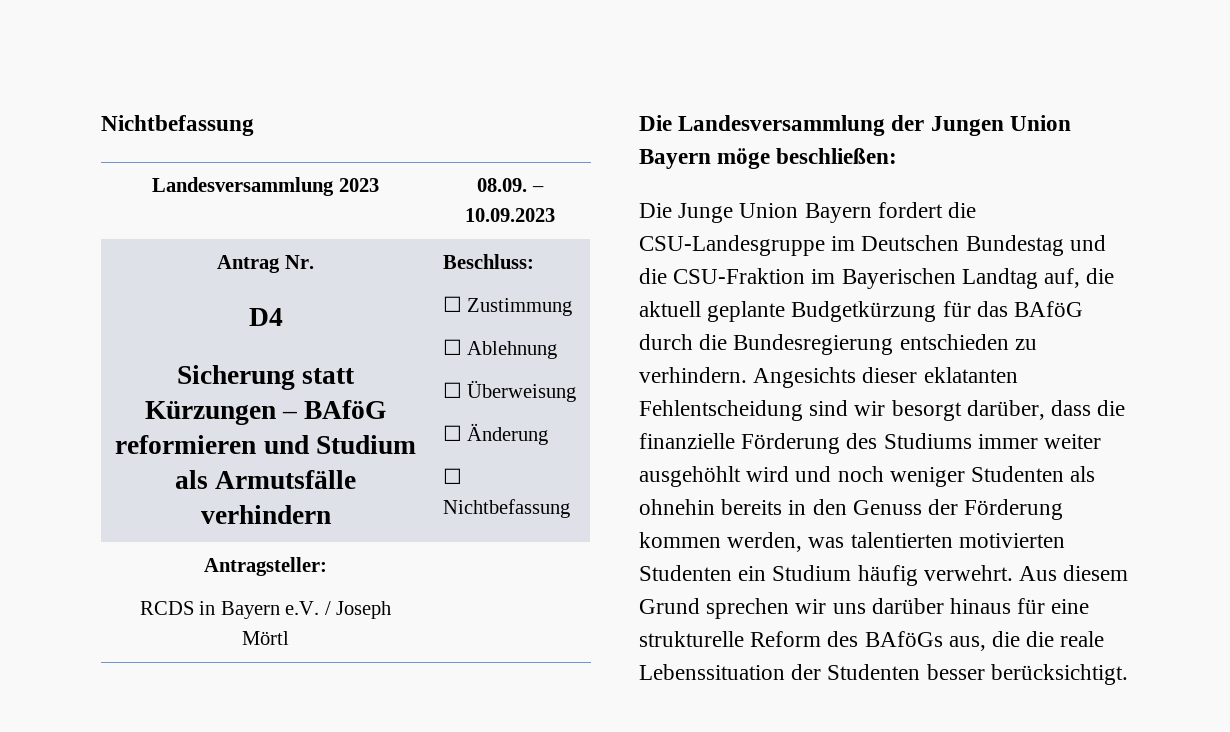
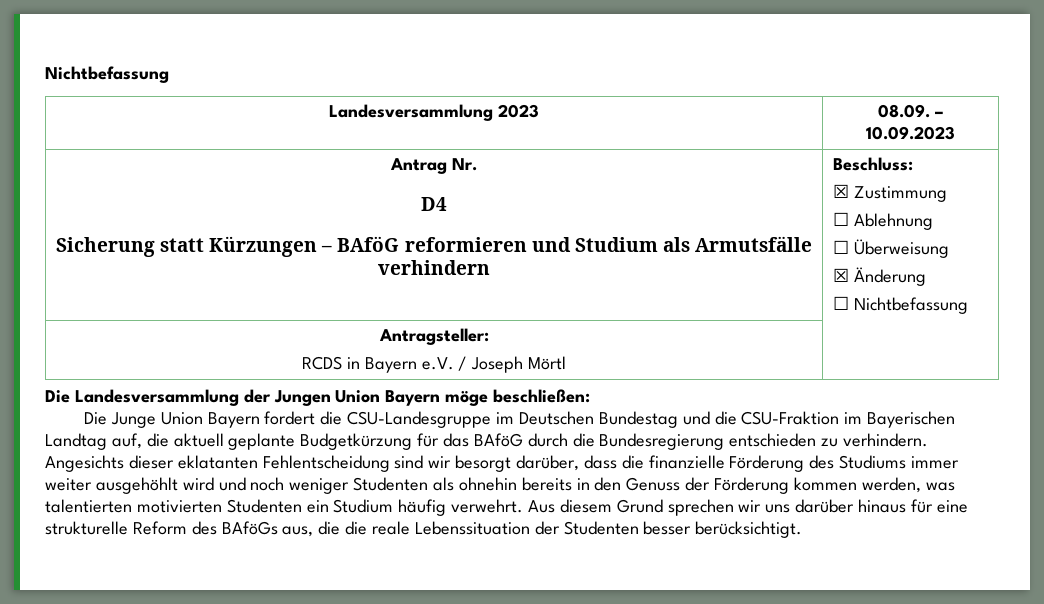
[442,296,462,312] ☐ -> [832,184,849,198] ☒
[442,425,462,441] ☐ -> [832,268,849,282] ☒

